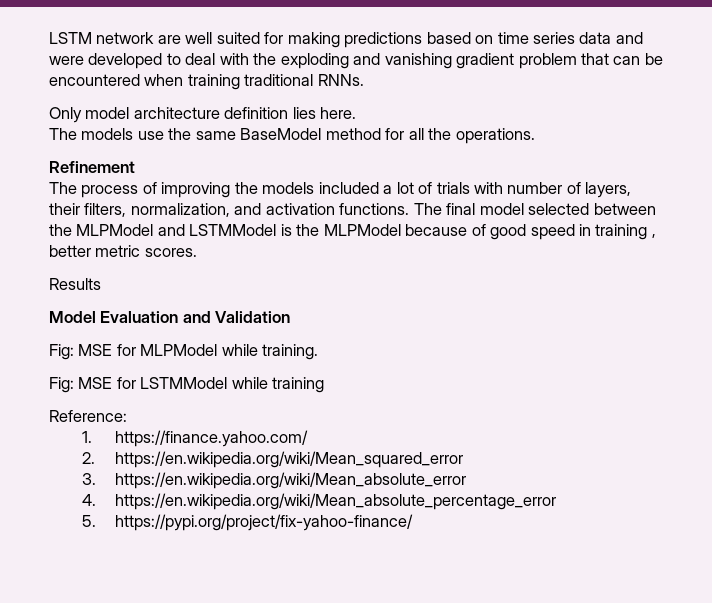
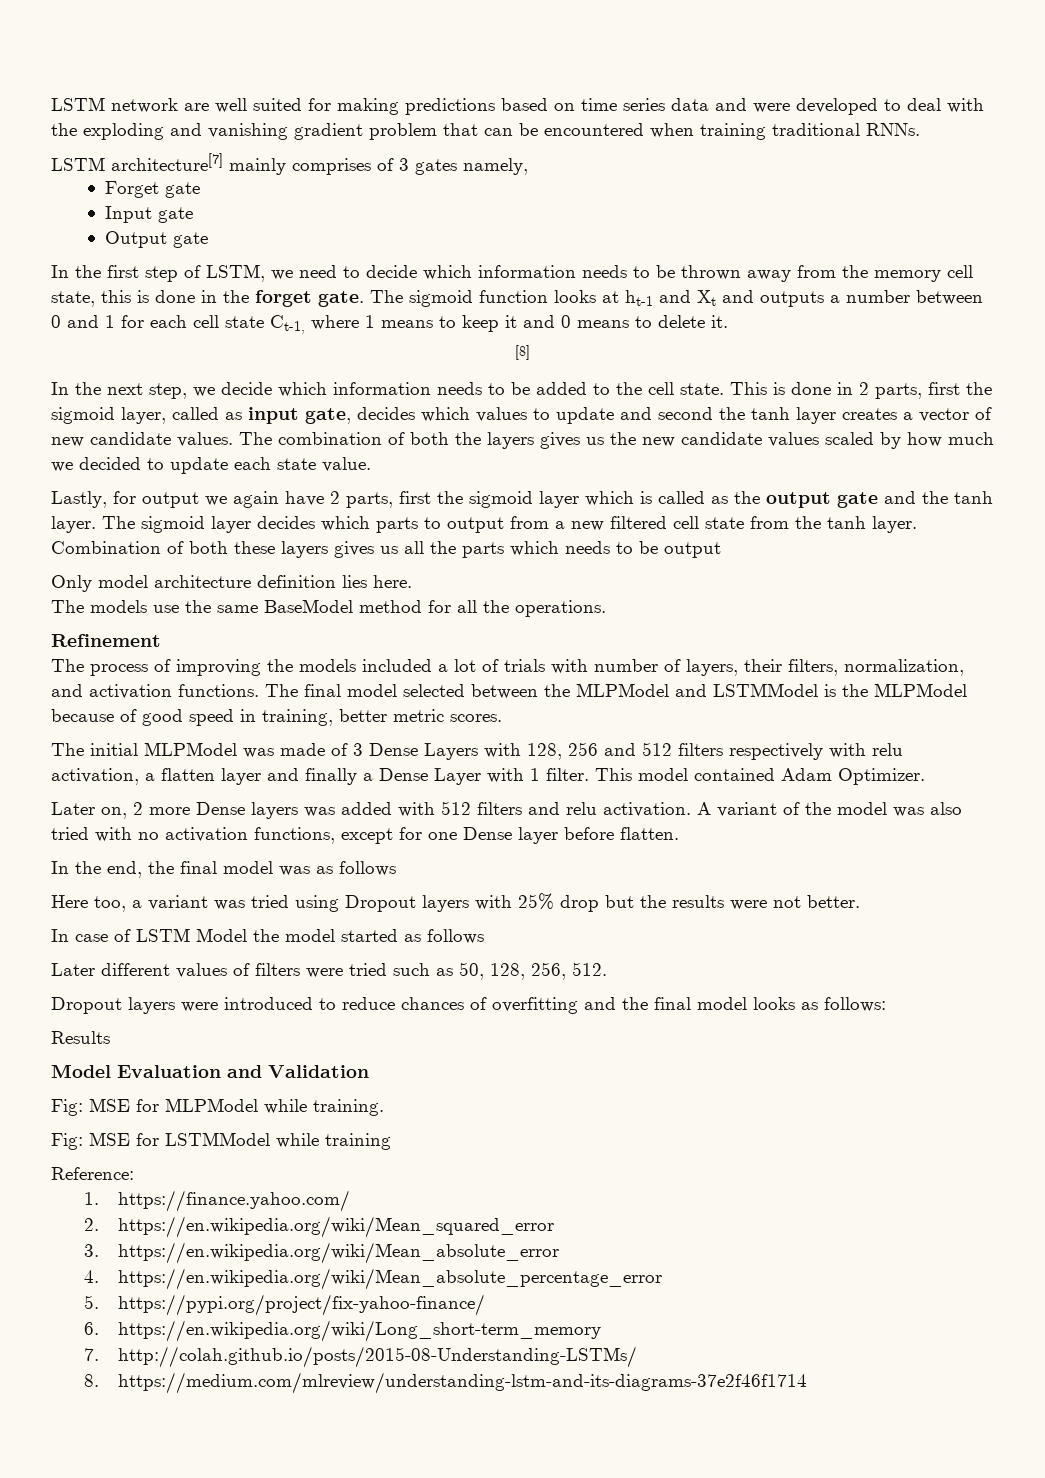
(364, 80) none -> [51,153,528,175] [105,181,201,198] [105,206,194,223] [105,231,209,248] [51,264,973,282] [51,290,983,307] [51,315,728,334] [515,345,530,360] [51,382,992,399] [51,407,992,424] [51,432,994,449] [51,457,371,474] [51,491,993,508] [51,516,917,533] [51,541,721,558] // LSTM architecture[7] mainly comprises of 3 gates namely, // Forget gate // Input gate // Output gate // In the first step of LSTM, we need to decide which information needs to be thrown away from the memory cell state, this is done in the forget gate. The sigmoid function looks at ht-1 and Xt and outputs a number between 0 and 1 for each cell state Ct-1, where 1 means to keep it and 0 means to delete it. // [8] // In the next step, we decide which information needs to be added to the cell state. This is done in 2 parts, first the sigmoid layer, called as input gate, decides which values to update and second the tanh layer creates a vector of new candidate values. The combination of both the layers gives us the new candidate values scaled by how much we decided to update each state value. // Lastly, for output we again have 2 parts, first the sigmoid layer which is called as the output gate and the tanh layer. The sigmoid layer decides which parts to output from a new filtered cell state from the tanh layer. Combination of both these layers gives us all the parts which needs to be output
[595,224,656,240] training , -> [262,709,333,726] training,
(197, 252) none -> [51,742,903,760] [51,768,925,785] [51,801,962,819] [51,827,679,844] [51,861,396,878] [51,893,860,912] [51,928,484,944] [51,962,607,980] [51,997,886,1014] // The initial MLPModel was made of 3 Dense Layers with 128, 256 and 512 filters respectively with relu activation, a flatten layer and finally a Dense Layer with 1 filter. This model contained Adam Optimizer. // Later on, 2 more Dense layers was added with 512 filters and relu activation. A variant of the model was also tried with no activation functions, except for one Dense layer before flatten. // In the end, the final model was as follows // Here too, a variant was tried using Dropout layers with 25% drop but the results were not better. // In case of LSTM Model the model started as follows // Later different values of filters were tried such as 50, 128, 256, 512. // Dropout layers were introduced to reduce chances of overfitting and the final model looks as follows:
(413, 522) none -> [84,1320,601,1342] [84,1346,637,1368] [84,1372,807,1394] // 6. https://en.wikipedia.org/wiki/Long_short-term_memory // 7. http://colah.github.io/posts/2015-08-Understanding-LSTMs/ // 8. https://medium.com/mlreview/understanding-lstm-and-its-diagrams-37e2f46f1714

